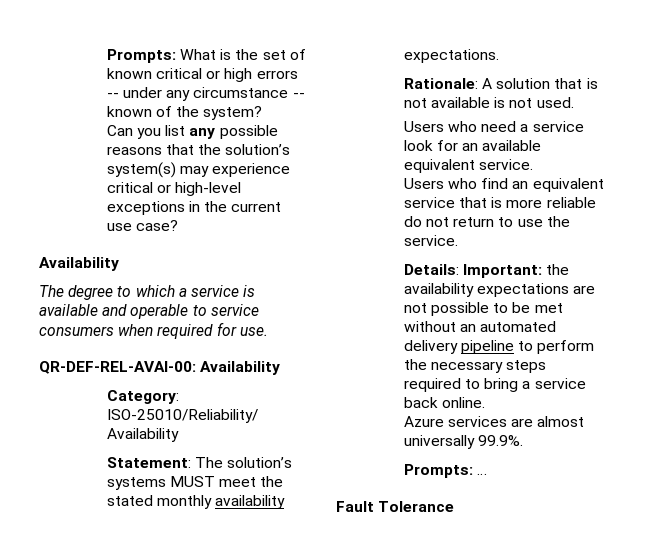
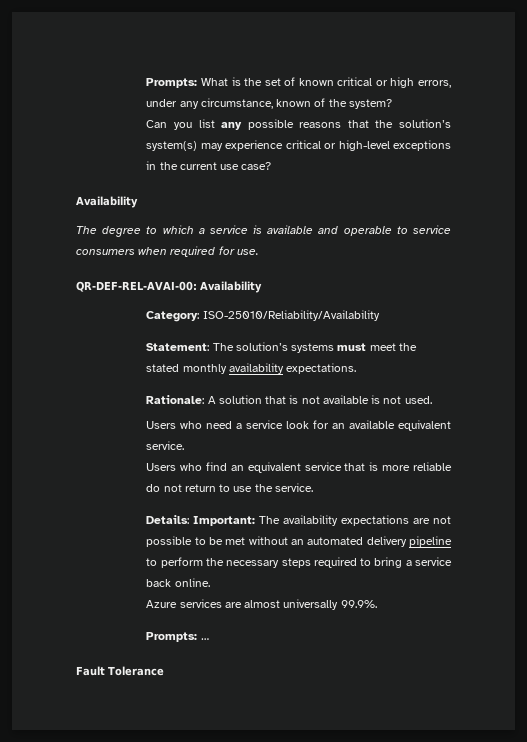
[256,70,298,79] [106,87,305,101] errors -- under any circumstance -- -> [417,80,451,88] [146,98,273,109] errors, under any circumstance,
[170,476,216,487] MUST -> [337,343,367,351] must
[546,264,570,275] the -> [259,516,281,524] The

